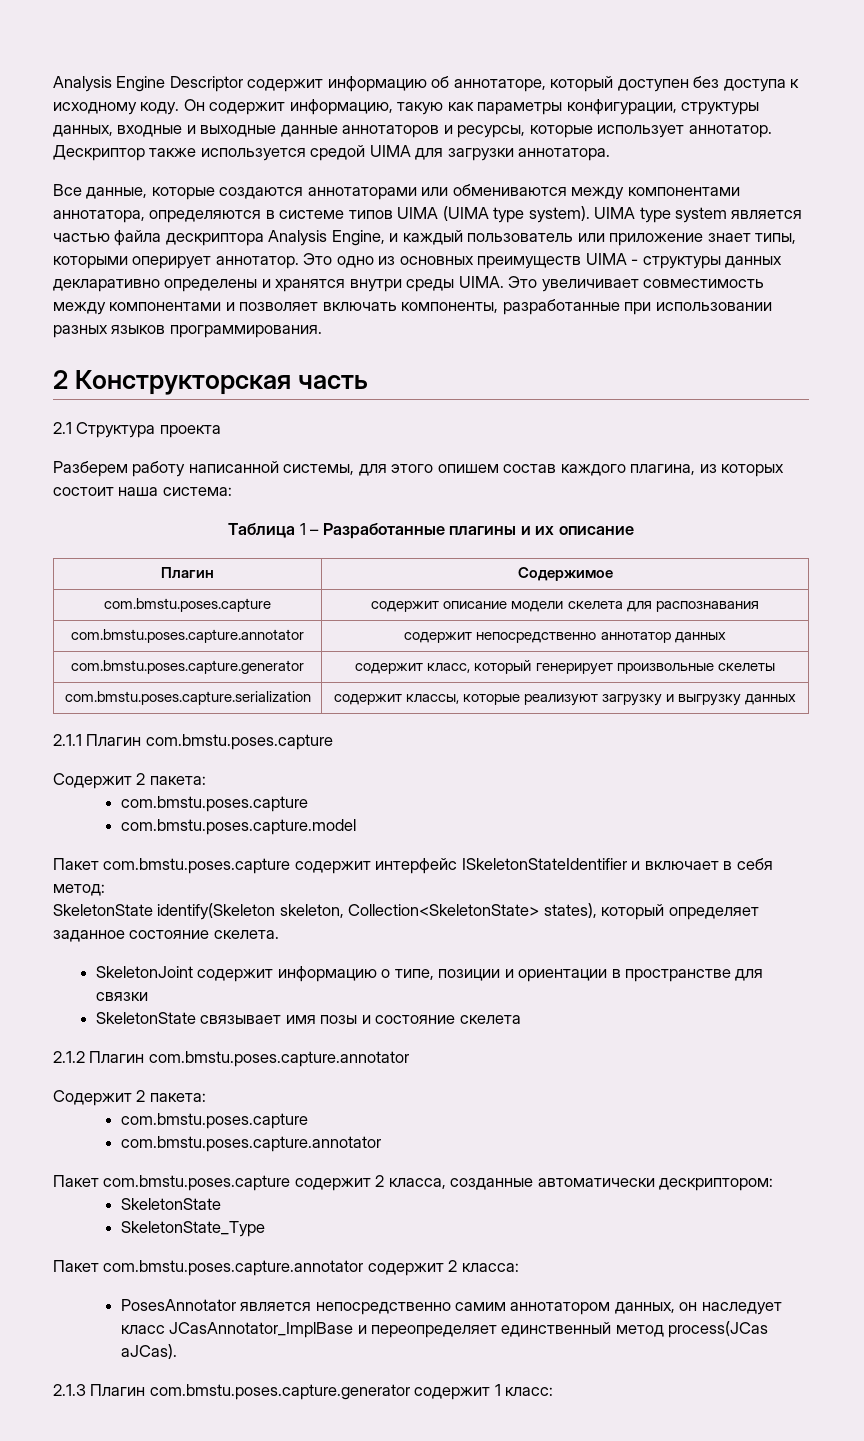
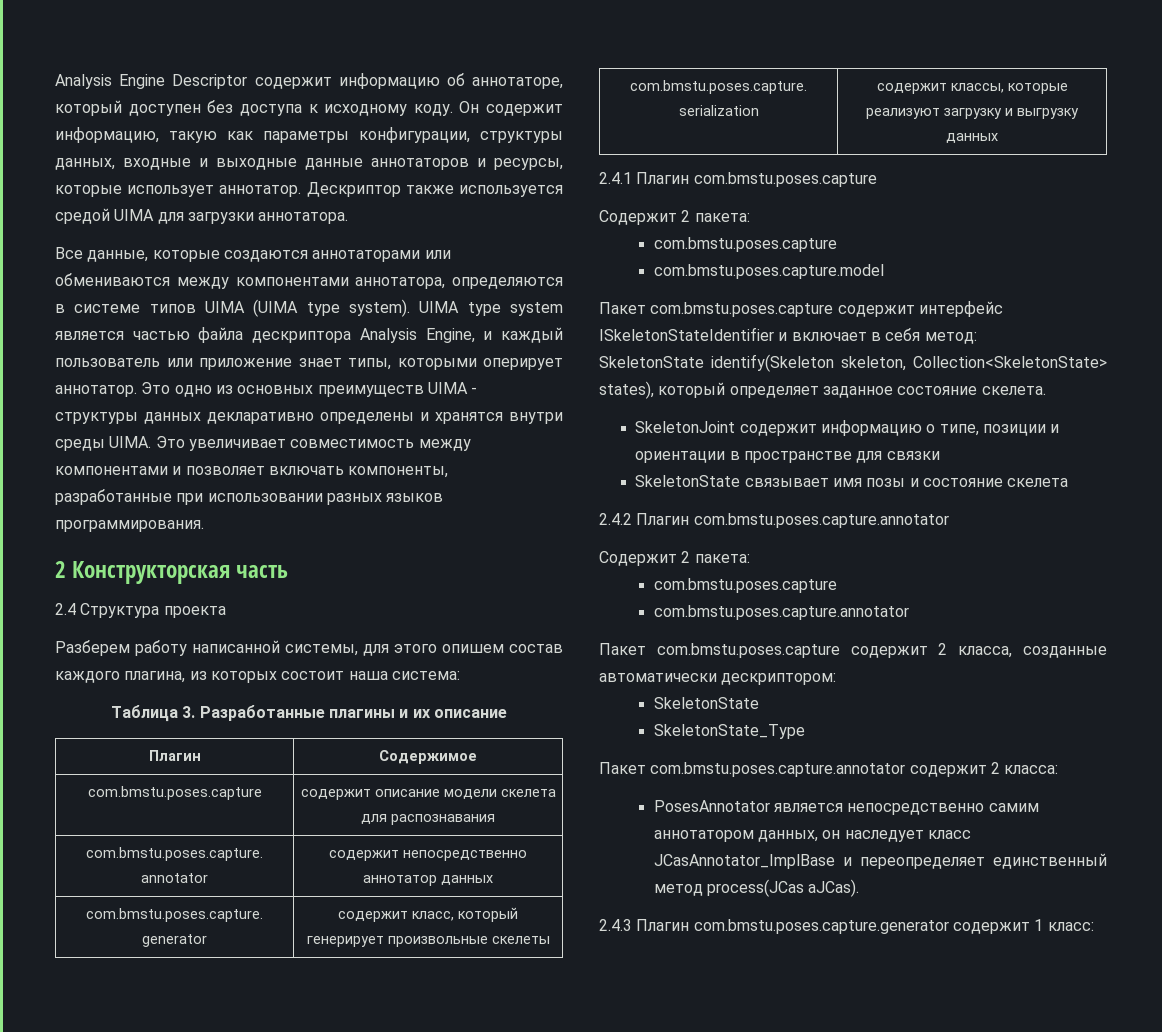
[53,422,72,434] 2.1 -> [55,603,76,615] 2.4
[299,523,320,535] 1 – -> [182,706,196,718] 3.
[53,734,82,746] 2.1.1 -> [599,172,632,184] 2.4.1
[53,1051,85,1063] 2.1.2 -> [599,513,632,525] 2.4.2
[53,1384,86,1396] 2.1.3 -> [599,919,632,931] 2.4.3

